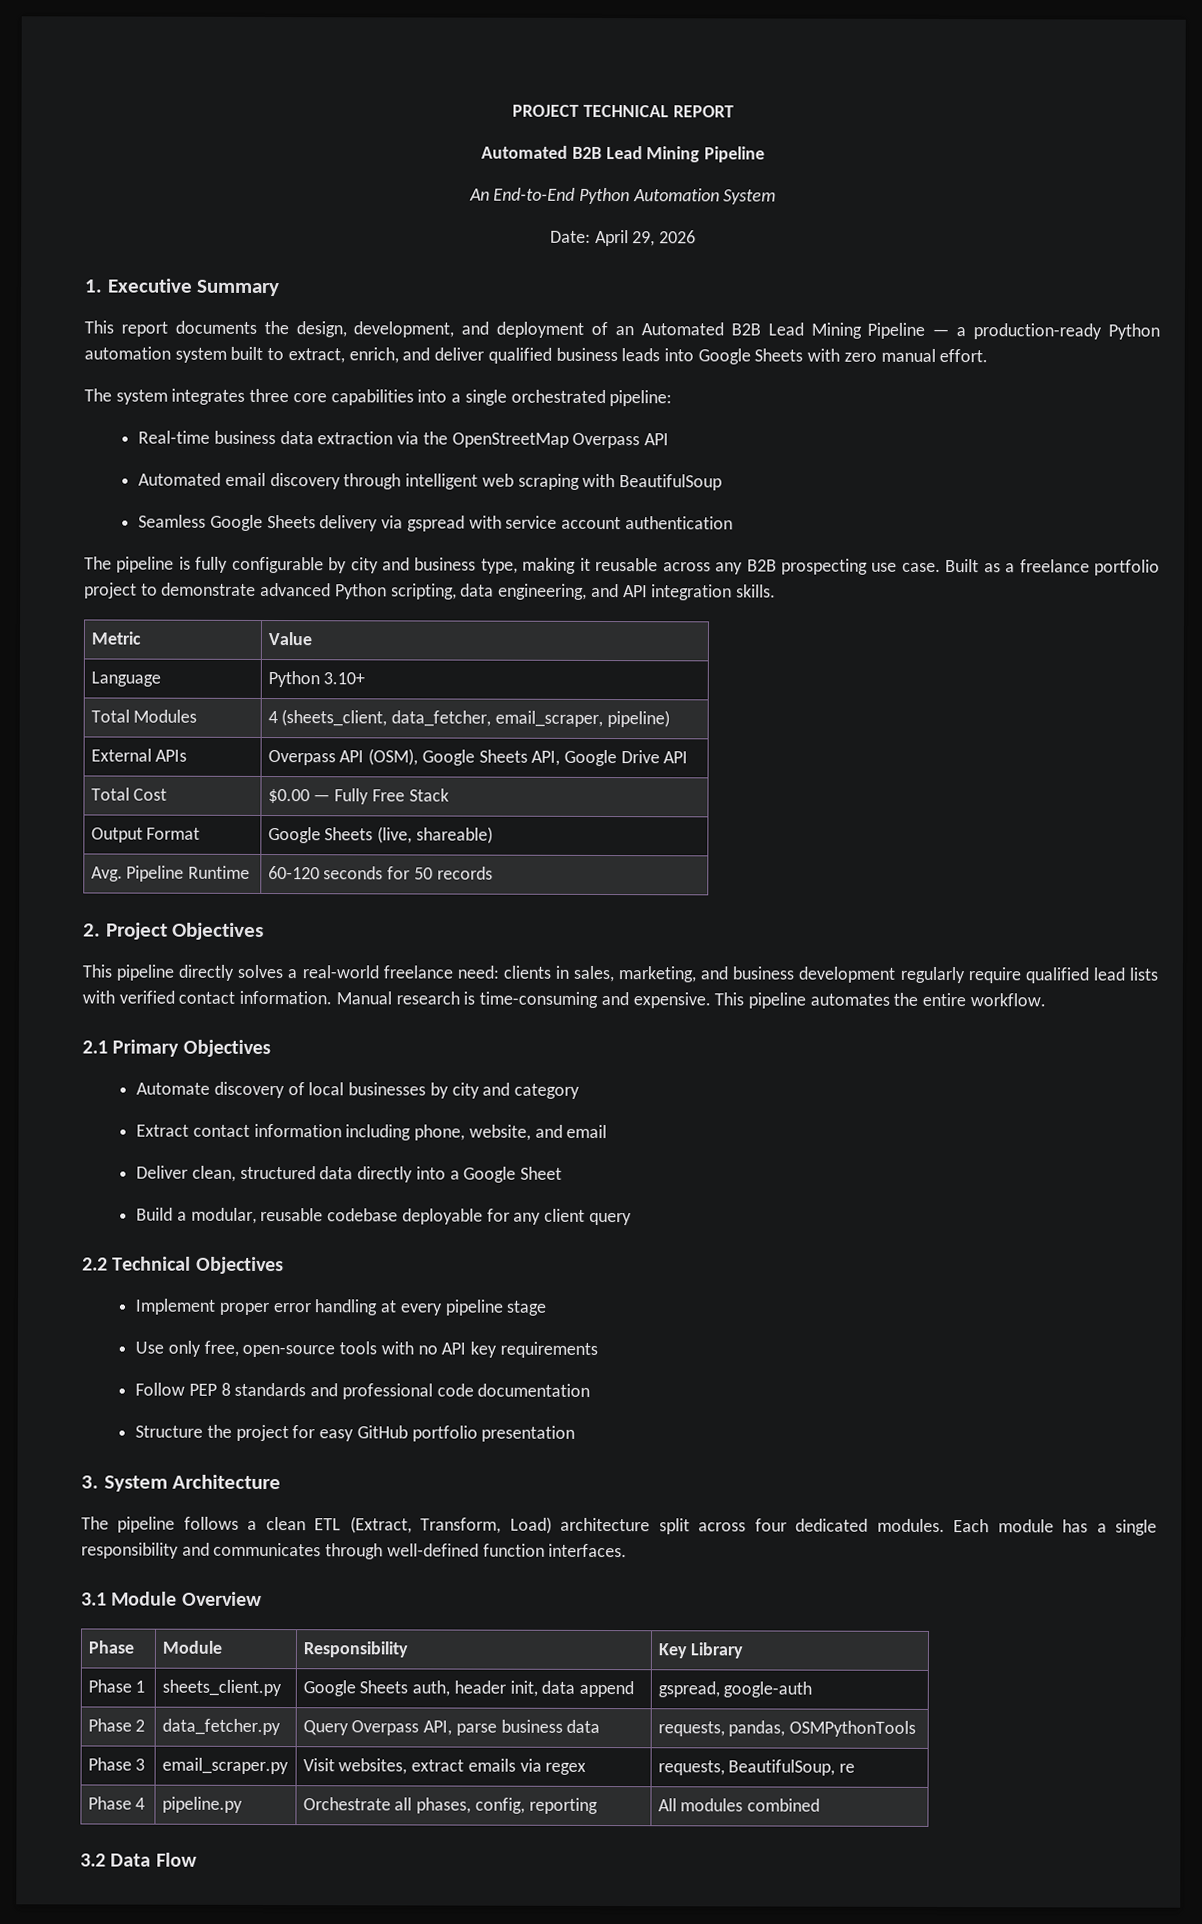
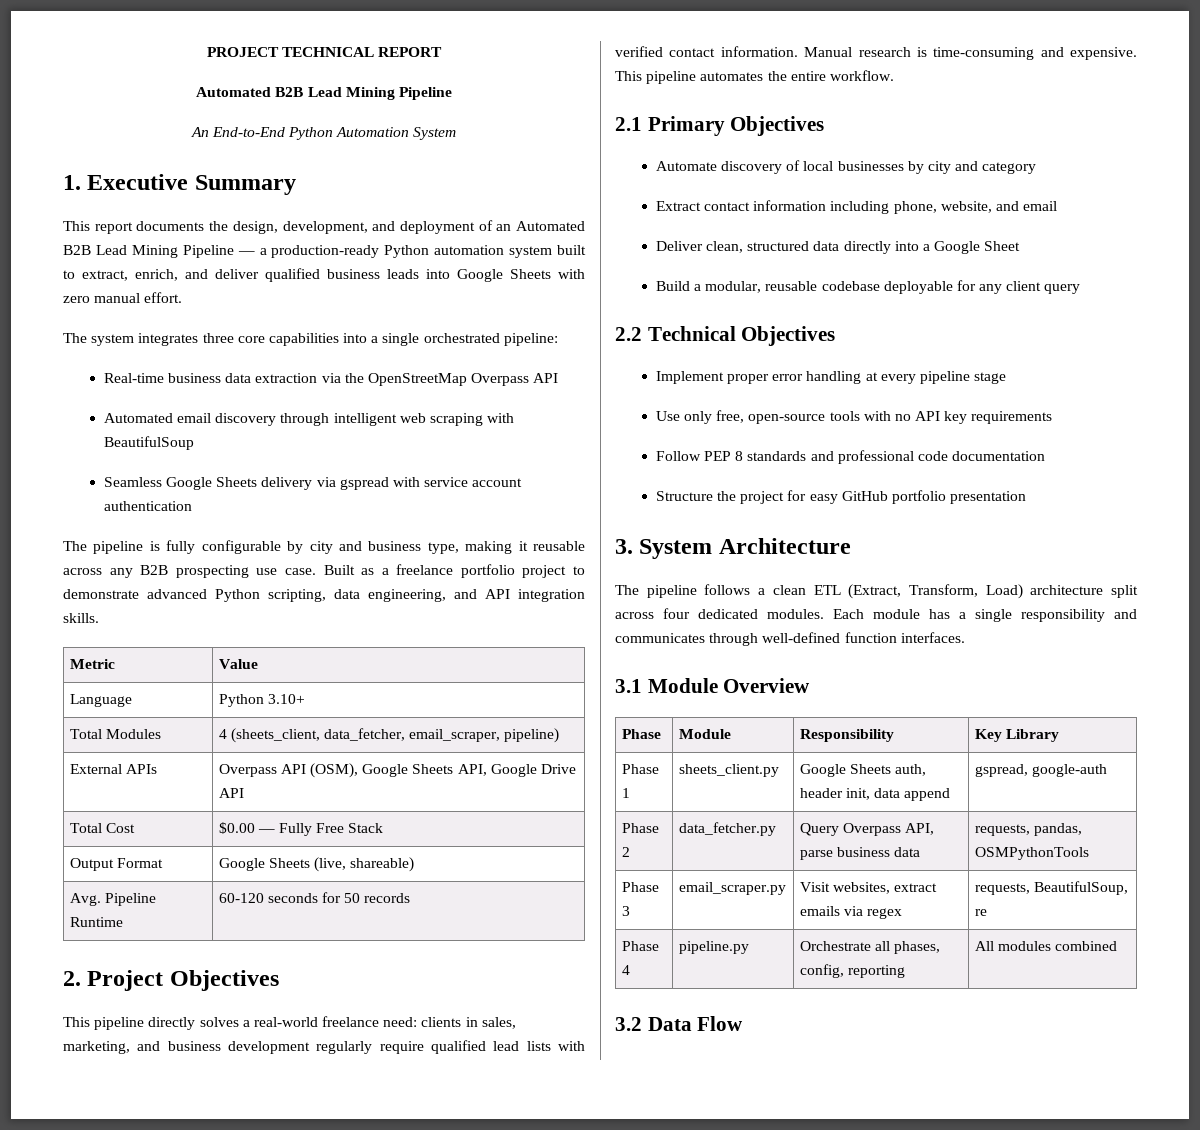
[549,229,697,247] // Date: April 29, 2026 -> (457, 133) none

